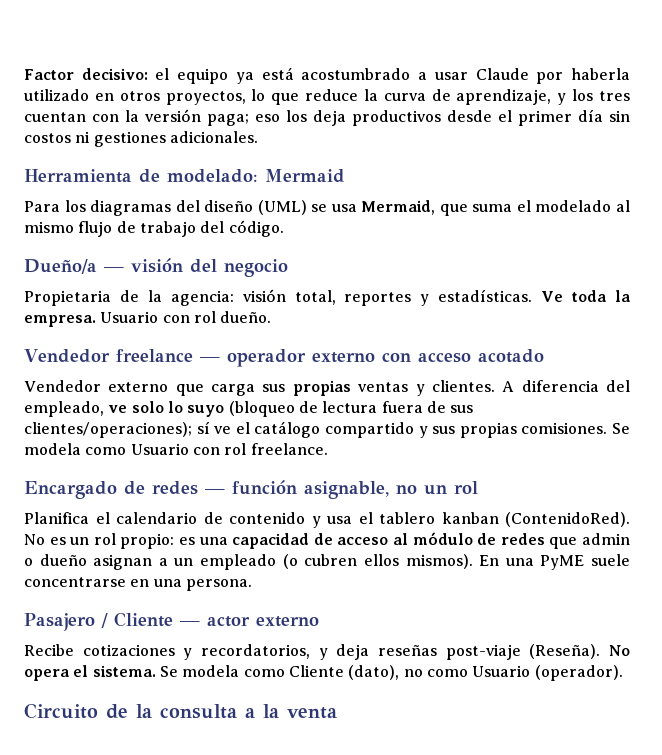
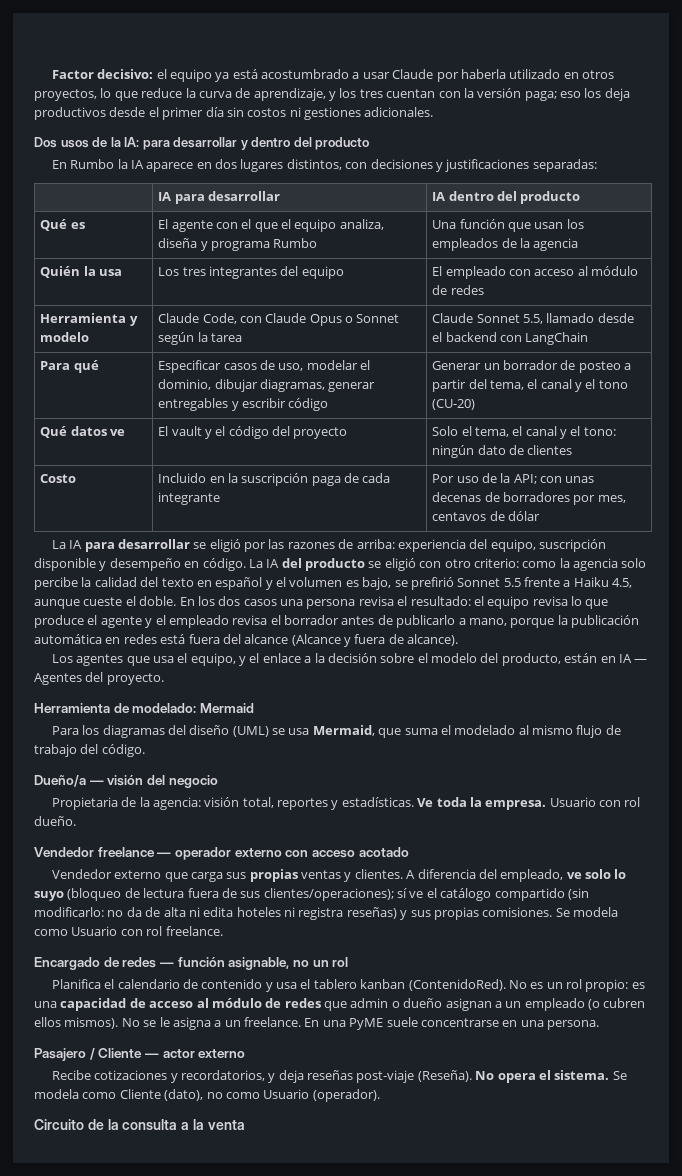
(258, 137) none -> [34,137,370,150] [51,159,597,172] [158,191,280,204] [432,191,581,204] [40,219,85,231] [158,219,384,232] [158,238,318,251] [432,219,584,232] [432,238,579,251] [40,266,122,278] [158,266,344,279] [432,266,639,279] [432,285,484,295] [40,313,138,326] [40,332,90,342] [158,313,400,326] [158,332,242,345] [432,313,634,324] [432,332,589,345] [40,360,99,373] [158,360,371,373] [158,379,376,392] [158,398,329,411] [432,360,632,373] [432,379,628,392] [432,399,476,410] [40,426,125,438] [158,426,348,439] [432,426,616,439] [432,445,573,458] [40,474,77,483] [158,473,391,486] [158,492,221,505] [432,473,595,484] [432,492,626,505] [432,511,540,521] [51,539,607,552] [34,558,647,571] [34,577,633,590] [34,596,609,609] [34,615,639,628] [34,634,459,647] [51,653,648,666] [34,672,164,685] // Dos usos de la IA: para desarrollar y dentro del producto // En Rumbo la IA aparece en dos lugares distintos, con decisiones y justificaciones separadas: // | IA para desarrollar | IA dentro del producto // Qué es | El agente con el que el equipo analiza, diseña y programa Rumbo | Una función que usan los empleados de la agencia // Quién la usa | Los tres integrantes del equipo | El empleado con acceso al módulo de redes // Herramienta y modelo | Claude Code, con Claude Opus o Sonnet según la tarea | Claude Sonnet 5.5, llamado desde el backend con LangChain // Para qué | Especificar casos de uso, modelar el dominio, dibujar diagramas, generar entregables y escribir código | Generar un borrador de posteo a partir del tema, el canal y el tono (CU-20) // Qué datos ve | El vault y el código del proyecto | Solo el tema, el canal y el tono: ningún dato de clientes // Costo | Incluido en la suscripción paga de cada integrante | Por uso de la API; con unas decenas de borradores por mes, centavos de dólar // La IA para desarrollar se eligió por las razones de arriba: experiencia del equipo, suscripción disponible y desempeño en código. La IA del producto se eligió con otro criterio: como la agencia solo percibe la calidad del texto en español y el volumen es bajo, se prefirió Sonnet 5.5 frente a Haiku 4.5, aunque cueste el doble. En los dos casos una persona revisa el resultado: el equipo revisa lo que produce el agente y el empleado revisa el borrador antes de publicarlo a mano, porque la publicación automática en redes está fuera del alcance (Alcance y fuera de alcance). // Los agentes que usa el equipo, y el enlace a la decisión sobre el modelo del producto, están en IA — Agentes del proyecto.
(414, 430) none -> [567,888,589,900] [34,907,397,920] (sin modificarlo: no da de alta ni edita hoteles ni registra reseñas)
(473, 561) none -> [121,1017,301,1030] No se le asigna a un freelance.

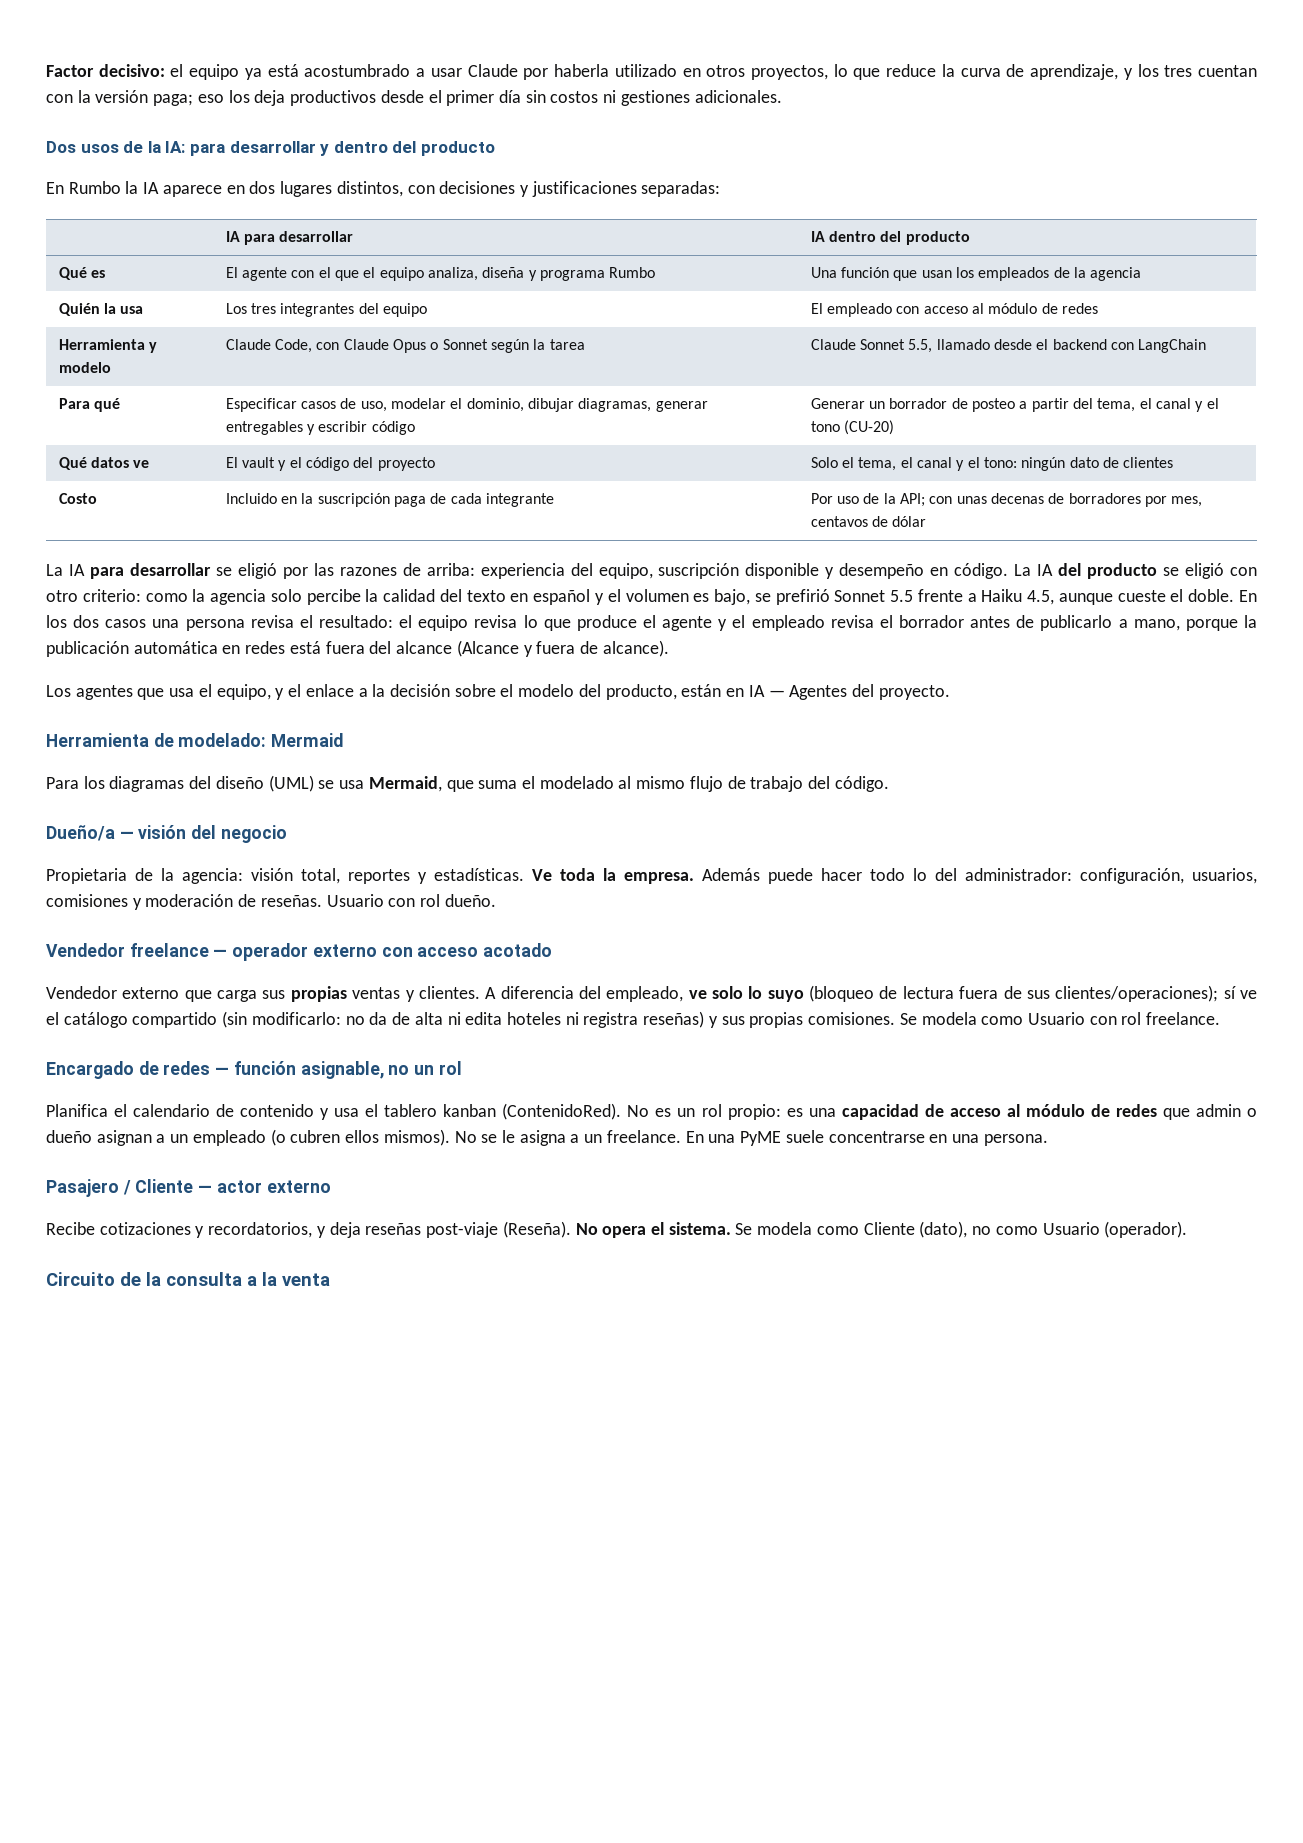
(547, 805) none -> [702,868,1257,884] [46,894,322,910] Además puede hacer todo lo del administrador: configuración, usuarios, comisiones y moderación de reseñas.

